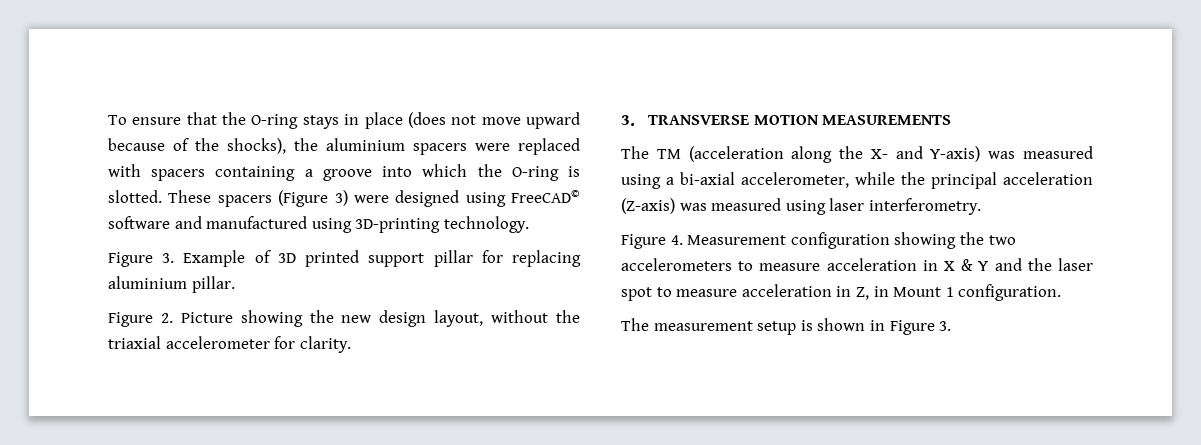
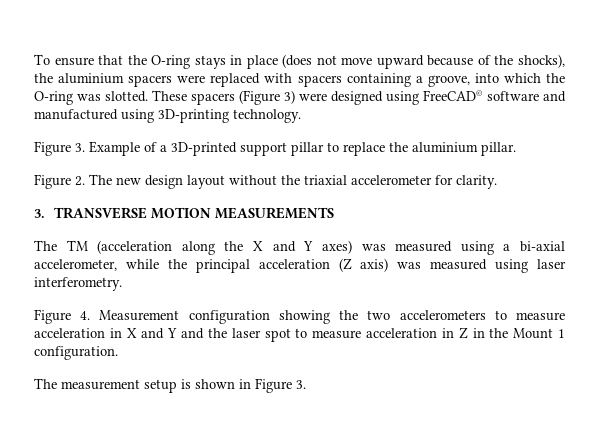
[322,169,372,181] groove -> [427,75,470,87] groove,
[568,166,580,177] is -> [77,94,101,101] was
[277,250,581,267] 3D printed support pillar for replacing -> [160,142,408,156] a 3D-printed support pillar to replace the
[180,310,334,327] Picture showing the -> [89,174,112,185] The
[434,310,484,327] layout, -> [187,175,225,189] layout
[870,146,981,162] X- and Y-axis) -> [253,240,352,254] X and Y axes)
[621,198,675,214] (Z-axis) -> [338,258,389,272] (Z axis)
[961,259,974,271] & -> [141,328,165,339] and
[855,286,889,300] Z, in -> [458,327,509,339] Z in the

